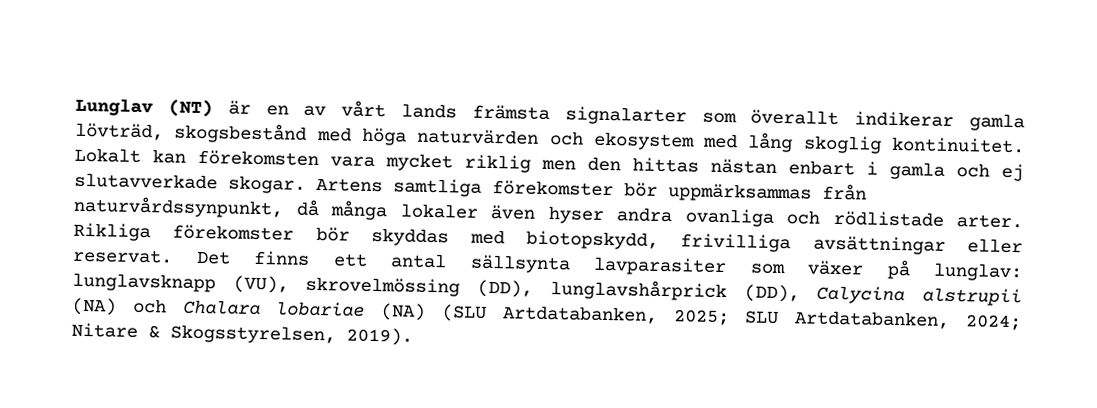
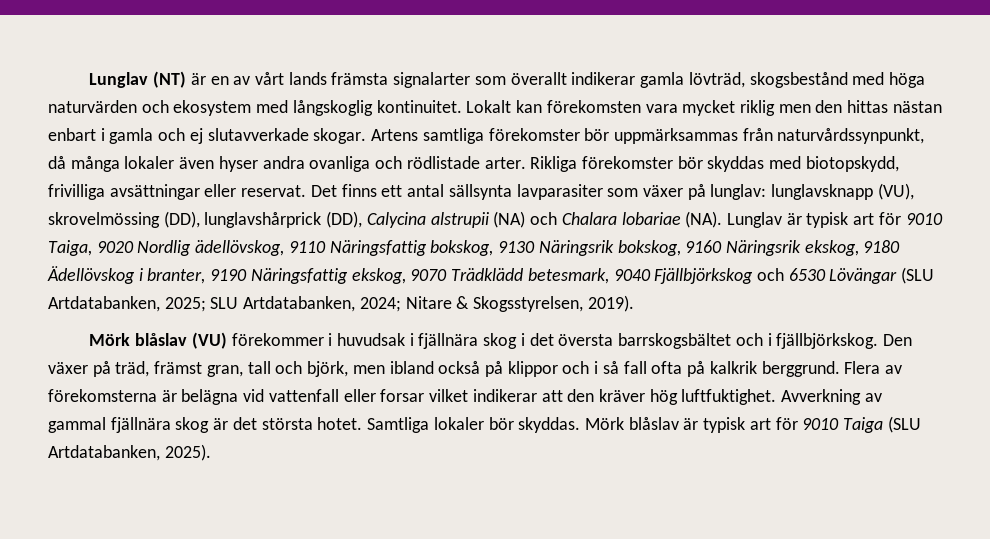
[747,132,882,154] lång skoglig -> [292,100,373,116] långskoglig
[380,303,427,321] (NA) -> [685,211,943,228] [48,240,901,256] [47,266,898,284] (NA). Lunglav är typisk art för 9010 Taiga, 9020 Nordlig ädellövskog, 9110 Näringsfattig bokskog, 9130 Näringsrik bokskog, 9160 Näringsrik ekskog, 9180 Ädellövskog i branter, 9190 Näringsfattig ekskog, 9070 Trädklädd betesmark, 9040 Fjällbjörkskog och 6530 Lövängar
(413, 336) none -> [89,332,912,349] [48,361,902,377] [48,389,882,405] [48,416,921,433] [48,444,211,461] // Mörk blåslav (VU) förekommer i huvudsak i fjällnära skog i det översta barrskogsbältet och i fjällbjörkskog. Den växer på träd, främst gran, tall och björk, men ibland också på klippor och i så fall ofta på kalkrik berggrund. Flera av förekomsterna är belägna vid vattenfall eller forsar vilket indikerar att den kräver hög luftfuktighet. Avverkning av gammal fjällnära skog är det största hotet. Samtliga lokaler bör skyddas. Mörk blåslav är typisk art för 9010 Taiga (SLU Artdatabanken, 2025).

